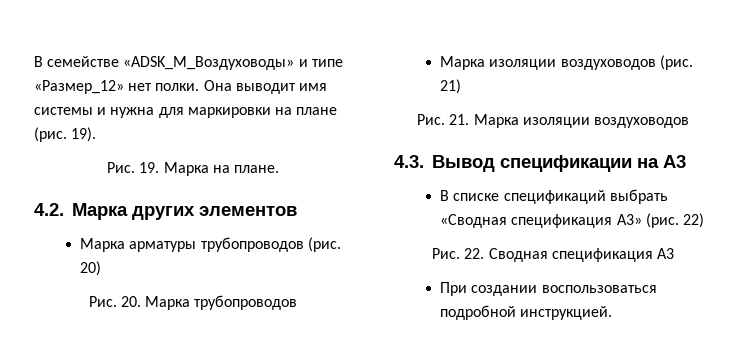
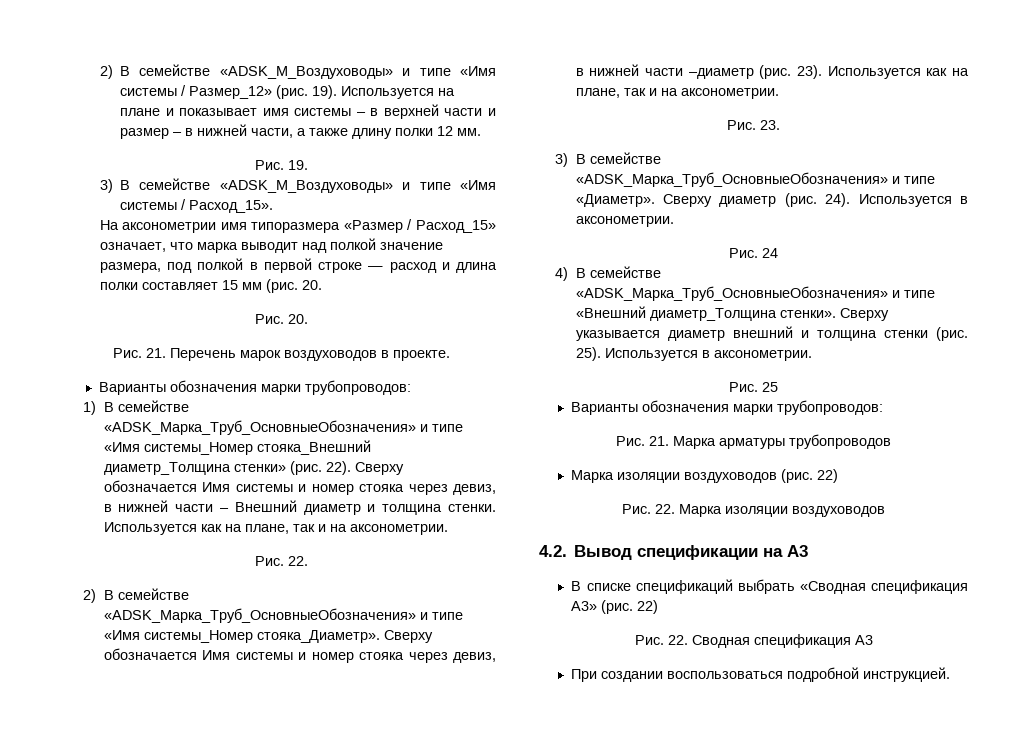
[34,56,343,70] [34,80,327,94] [34,107,338,118] [34,127,97,142] [107,162,279,176] [34,203,297,220] [80,237,341,252] [80,261,102,276] [88,296,191,310] В семействе «ADSK_M_Воздуховоды» и типе «Размер_12» нет полки. Она выводит имя системы и нужна для маркировки на плане (рис. 19). // Рис. 19. Марка на плане. // 4.2. Марка других элементов // Марка арматуры трубопроводов (рис. 20) // Рис. 20. Марка -> [99,64,496,79] [120,85,456,99] [120,104,497,119] [120,124,482,139] [255,160,308,170] [99,178,496,193] [120,199,274,213] [99,219,496,233] [99,238,443,253] [99,258,497,273] [99,279,322,293] [255,314,308,324] [113,348,450,361] [99,380,412,395] [83,400,189,415] [103,420,463,435] [103,440,371,455] [103,461,404,475] [103,480,497,495] [103,500,497,515] [103,522,448,535] [255,556,308,566] [83,588,189,603] [103,608,463,623] [103,630,433,643] [103,648,497,663] [575,64,969,79] [575,88,779,99] [727,120,780,130] [555,152,661,167] [575,172,935,187] [575,193,968,207] [575,216,674,227] [729,248,778,258] [555,266,661,281] [575,286,935,301] [575,306,889,321] [575,326,968,341] [575,347,812,361] [729,382,778,392] [571,400,884,415] [616,436,785,449] 2) В семействе «ADSK_M_Воздуховоды» и типе «Имя системы / Размер_12» (рис. 19). Используется на плане и показывает имя системы – в верхней части и размер – в нижней части, а также длину полки 12 мм. // Рис. 19. // 3) В семействе «ADSK_M_Воздуховоды» и типе «Имя системы / Расход_15». // На аксонометрии имя типоразмера «Размер / Расход_15» означает, что марка выводит над полкой значение размера, под полкой в первой строке — расход и длина полки составляет 15 мм (рис. 20. // Рис. 20. // Рис. 21. Перечень марок воздуховодов в проекте. // Варианты обозначения марки трубопроводов: // 1) В семействе «ADSK_Mарка_Труб_ОсновныеОбозначения» и типе «Имя системы_Номер стояка_Внешний диаметр_Толщина стенки» (рис. 22). Сверху обозначается Имя системы и номер стояка через девиз, в нижней части – Внешний диаметр и толщина стенки. Используется как на плане, так и на аксонометрии. // Рис. 22. // 2) В семействе «ADSK_Mарка_Труб_ОсновныеОбозначения» и типе «Имя системы_Номер стояка_Диаметр». Сверху обозначается Имя системы и номер стояка через девиз, в нижней части –диаметр (рис. 23). Используется как на плане, так и на аксонометрии. // Рис. 23. // 3) В семействе «ADSK_Mарка_Труб_ОсновныеОбозначения» и типе «Диаметр». Сверху диаметр (рис. 24). Используется в аксонометрии. // Рис. 24 // 4) В семействе «ADSK_Mарка_Труб_ОсновныеОбозначения» и типе «Внешний диаметр_Толщина стенки». Сверху указывается диаметр внешний и толщина стенки (рис. 25). Используется в аксонометрии. // Рис. 25 // Варианты обозначения марки трубопроводов: // Рис. 21. Марка арматуры
[440,79,462,94] [417,114,470,125] 21) // Рис. 21. -> [817,469,839,483] [622,504,675,514] 22) // Рис. 22.
[394,155,424,168] 4.3. -> [539,545,567,557] 4.2.

